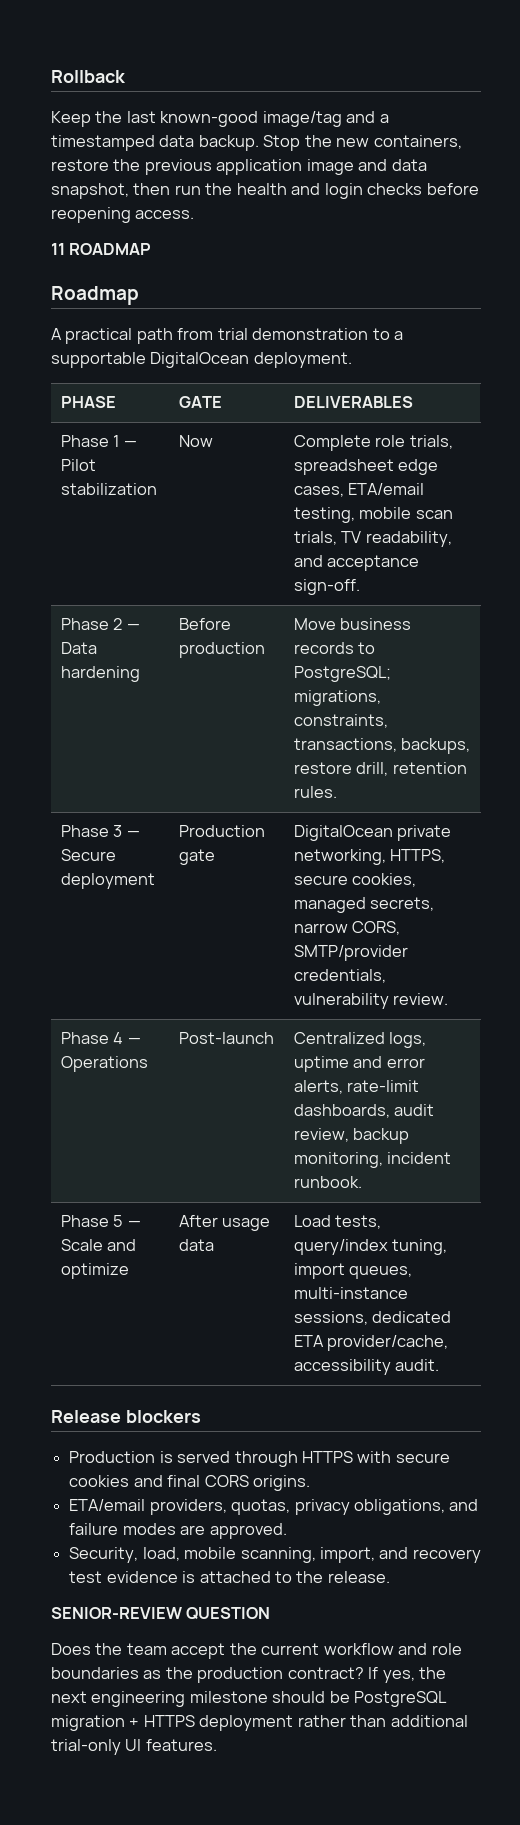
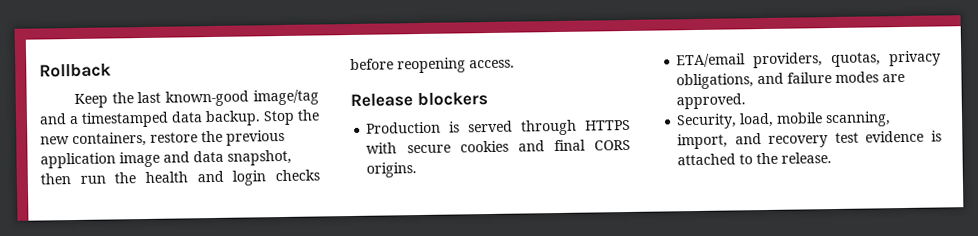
[51,243,152,255] [51,286,139,305] [51,328,404,344] [51,352,352,368] [60,396,116,408] [178,396,222,408] [293,396,413,408] [60,435,137,447] [60,459,96,471] [60,483,157,495] [178,435,213,447] [293,435,453,451] [293,459,439,475] [293,483,425,497] [293,507,453,523] [293,531,452,547] [293,555,420,571] [293,579,360,595] [60,618,140,630] [60,642,97,654] [60,666,140,682] [178,618,231,630] [178,642,265,658] [293,618,412,630] [293,642,376,654] [293,666,391,682] [293,690,381,706] [293,714,388,728] [293,738,471,754] [293,762,467,776] [293,786,337,798] [60,825,140,837] [60,849,116,861] [60,873,155,889] [178,825,265,837] [178,849,215,865] [293,825,452,841] [293,849,446,865] [293,873,417,887] [293,897,435,913] [293,921,401,935] [293,945,408,961] [293,969,386,983] [293,993,449,1009] [60,1032,141,1044] [60,1056,148,1072] [178,1032,274,1044] [293,1032,427,1048] [293,1056,425,1072] [293,1080,420,1094] [293,1104,435,1118] [293,1128,410,1144] [293,1152,452,1168] [293,1176,362,1188] [60,1215,141,1227] [60,1239,137,1251] [60,1263,129,1279] [178,1215,271,1231] [178,1239,214,1251] [293,1215,382,1229] [293,1239,448,1255] [293,1263,413,1279] [293,1287,408,1299] [293,1311,452,1325] [293,1335,449,1351] [293,1359,440,1375] // 11 ROADMAP // Roadmap // A practical path from trial demonstration to a supportable DigitalOcean deployment. // PHASE | GATE | DELIVERABLES // Phase 1 — Pilot stabilization | Now | Complete role trials, spreadsheet edge cases, ETA/email testing, mobile scan trials, TV readability, and acceptance sign-off. // Phase 2 — Data hardening | Before production | Move business records to PostgreSQL; migrations, constraints, transactions, backups, restore drill, retention rules. // Phase 3 — Secure deployment | Production gate | DigitalOcean private networking, HTTPS, secure cookies, managed secrets, narrow CORS, SMTP/provider credentials, vulnerability review. // Phase 4 — Operations | Post-launch | Centralized logs, uptime and error alerts, rate-limit dashboards, audit review, backup monitoring, incident runbook. // Phase 5 — Scale and optimize | After usage data | Load tests, query/index tuning, import queues, multi-instance sessions, dedicated ETA provider/cache, accessibility audit. -> (515, 64) none
[51,1607,271,1620] [51,1643,462,1659] [51,1667,447,1683] [51,1691,448,1707] [51,1715,468,1731] [51,1739,217,1755] // SENIOR-REVIEW QUESTION // Does the team accept the current workflow and role boundaries as the production contract? If yes, the next engineering milestone should be PostgreSQL migration + HTTPS deployment rather than additional trial-only UI features. -> (833, 158) none

